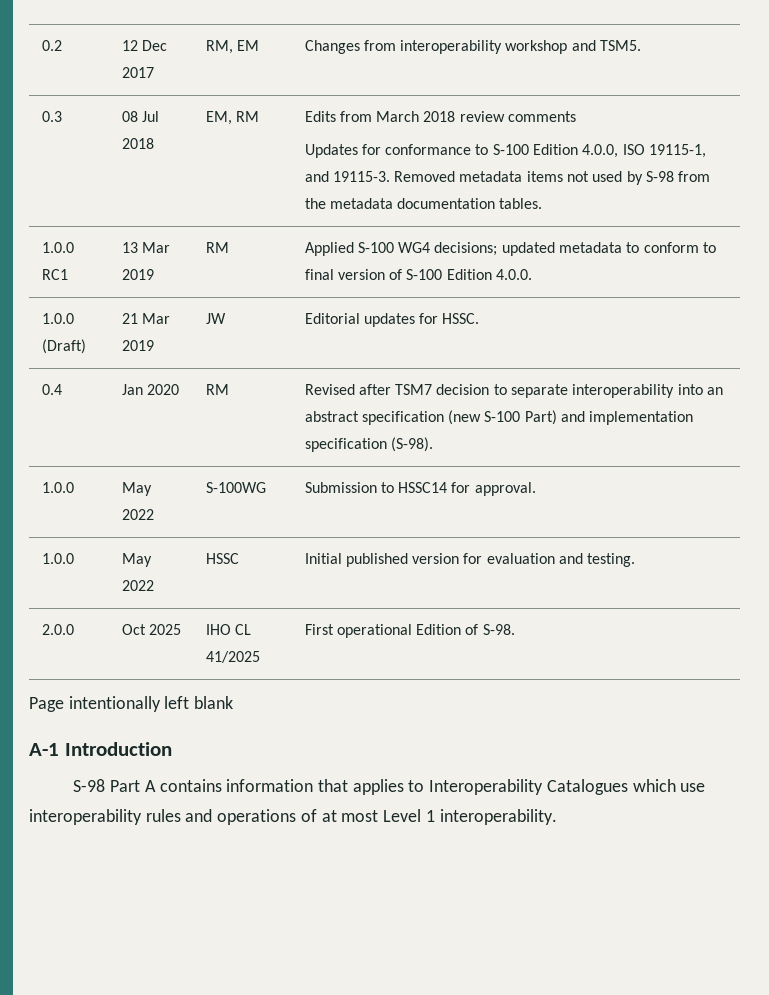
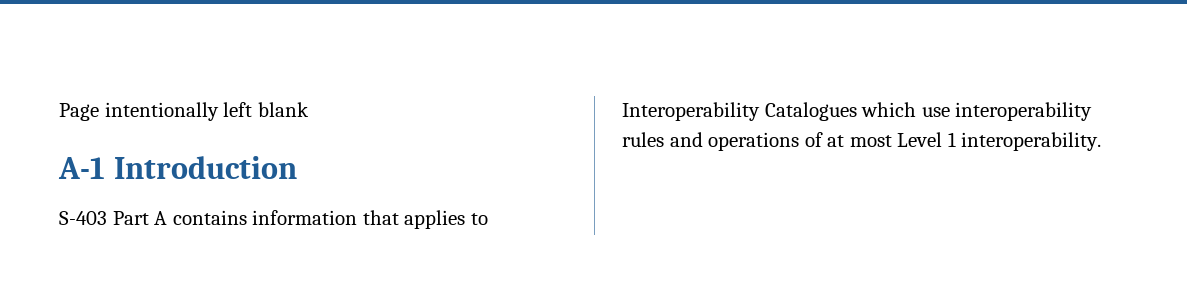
[41,40,62,51] [121,40,167,51] [121,67,154,78] [205,40,259,54] [304,40,642,54] [41,111,62,122] [121,111,159,122] [121,138,154,149] [205,111,259,125] [304,111,577,122] [304,144,707,158] [304,171,711,185] [304,198,543,209] [41,242,74,253] [41,269,68,280] [121,242,170,253] [121,269,154,280] [205,242,229,253] [304,242,717,256] [304,269,533,280] [41,313,74,324] [41,339,86,354] [121,313,170,324] [121,340,154,351] [205,313,226,324] [304,313,480,327] [41,384,62,395] [121,384,179,395] [205,384,229,395] [304,384,724,398] [304,410,694,425] [304,437,433,452] [41,482,74,493] [121,482,152,496] [121,509,154,520] [205,482,266,493] [304,482,536,496] [41,553,74,564] [121,553,152,567] [121,580,154,591] [205,553,239,564] [304,553,636,567] [41,624,74,635] [121,624,181,635] [205,624,251,635] [205,651,260,663] [304,624,515,638] 0.2 | 12 Dec 2017 | RM, EM | Changes from interoperability workshop and TSM5. // 0.3 | 08 Jul 2018 | EM, RM | Edits from March 2018 review comments // Updates for conformance to S-100 Edition 4.0.0, ISO 19115-1, and 19115-3. Removed metadata items not used by S-98 from the metadata documentation tables. // 1.0.0 RC1 | 13 Mar 2019 | RM | Applied S-100 WG4 decisions; updated metadata to conform to final version of S-100 Edition 4.0.0. // 1.0.0 (Draft) | 21 Mar 2019 | JW | Editorial updates for HSSC. // 0.4 | Jan 2020 | RM | Revised after TSM7 decision to separate interoperability into an abstract specification (new S-100 Part) and implementation specification (S-98). // 1.0.0 | May 2022 | S-100WG | Submission to HSSC14 for approval. // 1.0.0 | May 2022 | HSSC | Initial published version for evaluation and testing. // 2.0.0 | Oct 2025 | IHO CL 41/2025 | First operational Edition of S-98. // -> (59, 112) none
[73,779,106,792] S-98 -> [59,211,107,225] S-403

